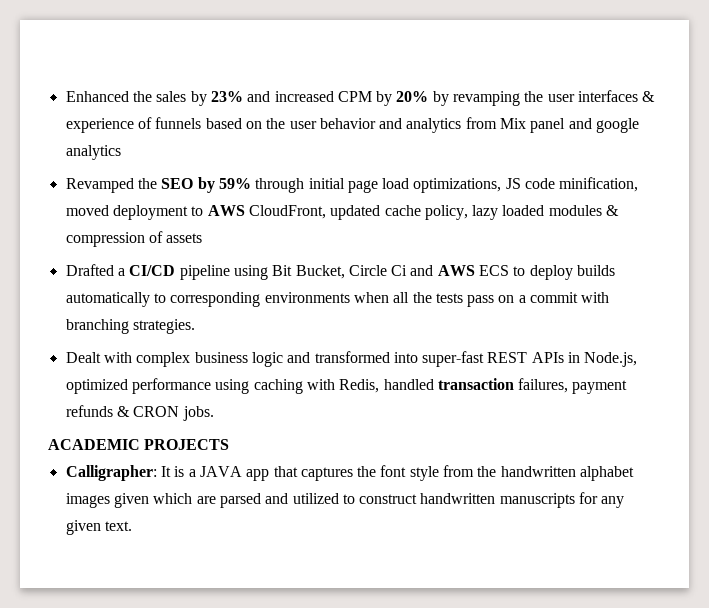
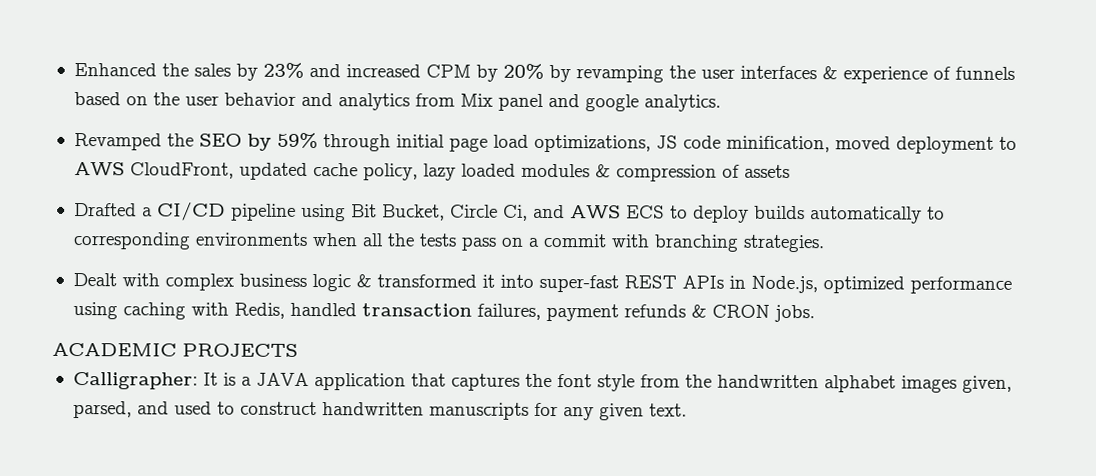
[65,145,121,160] analytics -> [643,94,721,112] analytics.
[391,265,408,276] Ci -> [502,204,528,221] Ci,
[287,351,390,363] and transformed -> [355,274,495,288] & transformed it
[246,469,270,481] app -> [313,373,406,391] application
[113,493,339,508] given which are parsed and utilized -> [961,375,1012,393] [72,401,212,419] given, parsed, and used

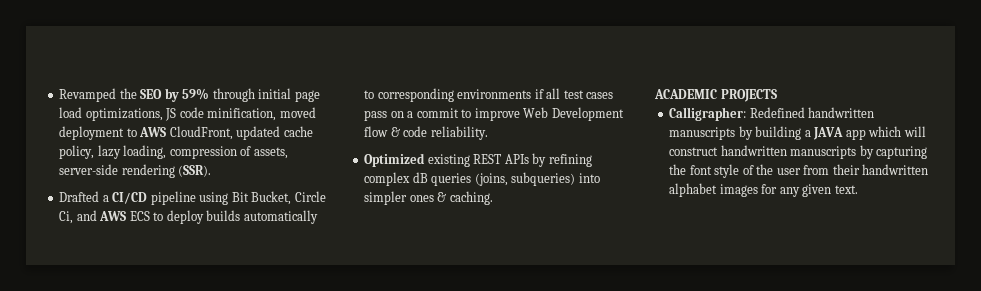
[73,62,1015,84] [73,92,721,112] Enhanced the sales by 23% and increased CPM by 20% by revamping the user interfaces & experience of funnels based on the user behavior and analytics from Mix panel and google analytics. // -> (59, 95) none
[460,163,790,182] loaded modules & compression of assets -> [123,145,288,159] [59,164,212,178] loading, compression of assets, server-side rendering (SSR).
[311,233,825,253] [72,273,1012,294] [72,302,815,323] [52,342,298,357] [72,372,1012,393] [72,401,529,420] when all the tests pass on a commit with branching strategies. // Dealt with complex business logic & transformed it into super-fast REST APIs in Node.js, optimized performance using caching with Redis, handled transaction failures, payment refunds & CRON jobs. // ACADEMIC PROJECTS // Calligrapher: It is a JAVA application that captures the font style from the handwritten alphabet images given, parsed, and used to construct handwritten manuscripts -> [534,88,614,99] [364,107,624,121] [364,126,488,140] [364,153,592,167] [364,172,600,186] [364,191,493,205] [654,89,777,102] [669,107,875,121] [669,126,926,140] [669,145,928,159] [669,164,929,178] [669,183,758,197] if all test cases pass on a commit to improve Web Development flow & code reliability. // Optimized existing REST APIs by refining complex dB queries (joins, subqueries) into simpler ones & caching. // ACADEMIC PROJECTS // Calligrapher: Redefined handwritten manuscripts by building a JAVA app which will construct handwritten manuscripts by capturing the font style of the user from their handwritten alphabet images

